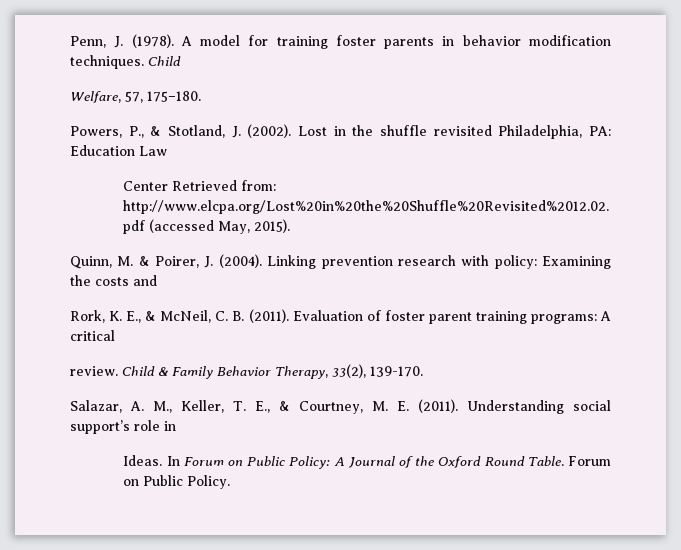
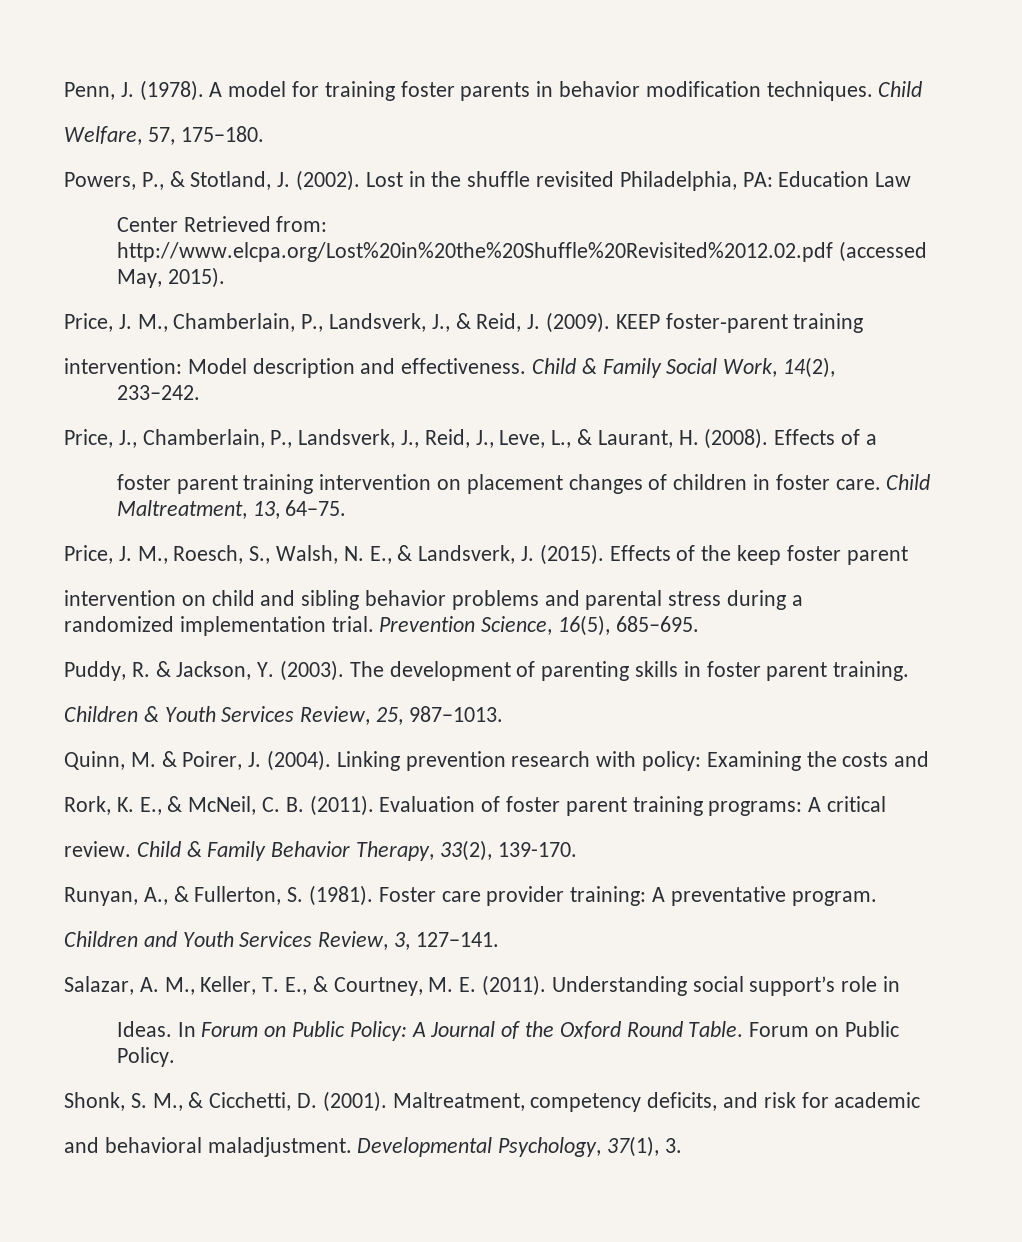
(291, 226) none -> [64,312,864,333] [64,357,836,378] [116,385,200,400] [64,428,877,449] [116,474,931,494] [116,500,347,519] [64,544,908,565] [64,590,803,610] [64,615,699,636] [64,660,910,681] [64,706,503,725] // Price, J. M., Chamberlain, P., Landsverk, J., & Reid, J. (2009). KEEP foster‐parent training // intervention: Model description and effectiveness. Child & Family Social Work, 14(2), // 233–242. // Price, J., Chamberlain, P., Landsverk, J., Reid, J., Leve, L., & Laurant, H. (2008). Effects of a // foster parent training intervention on placement changes of children in foster care. Child Maltreatment, 13, 64−75. // Price, J. M., Roesch, S., Walsh, N. E., & Landsverk, J. (2015). Effects of the keep foster parent // intervention on child and sibling behavior problems and parental stress during a // randomized implementation trial. Prevention Science, 16(5), 685–695. // Puddy, R. & Jackson, Y. (2003). The development of parenting skills in foster parent training. // Children & Youth Services Review, 25, 987−1013.
(423, 371) none -> [64,885,877,906] [64,931,499,950] // Runyan, A., & Fullerton, S. (1981). Foster care provider training: A preventative program. // Children and Youth Services Review, 3, 127−141.
(231, 482) none -> [64,1091,921,1112] [64,1136,682,1157] // Shonk, S. M., & Cicchetti, D. (2001). Maltreatment, competency deficits, and risk for academic // and behavioral maladjustment. Developmental Psychology, 37(1), 3.

